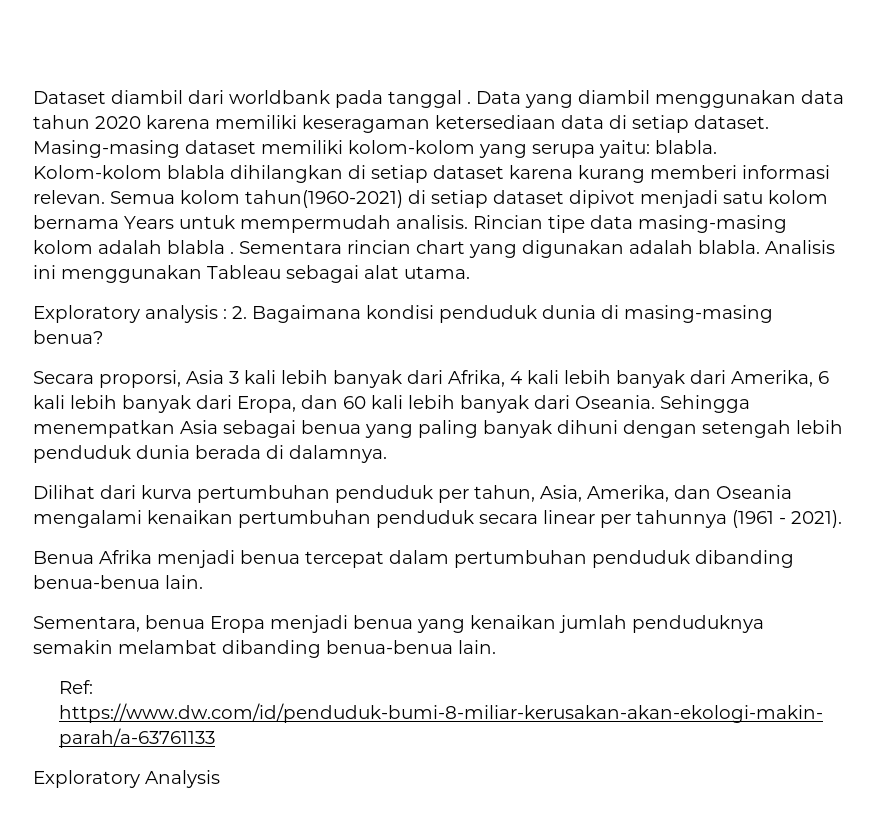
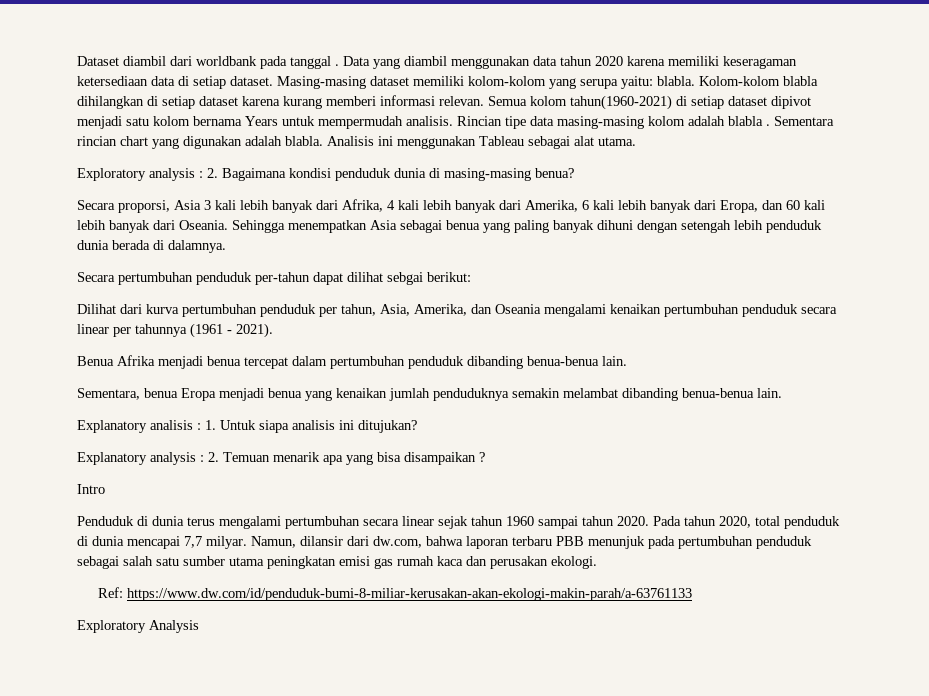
(387, 454) none -> [77,272,471,285] // Secara pertumbuhan penduduk per-tahun dapat dilihat sebgai berikut:
(496, 647) none -> [77,420,417,433] [77,452,485,465] [77,484,105,494] [77,516,840,529] [77,536,812,549] [77,556,597,569] // Explanatory analisis : 1. Untuk siapa analisis ini ditujukan? // Explanatory analysis : 2. Temuan menarik apa yang bisa disampaikan ? // Intro // Penduduk di dunia terus mengalami pertumbuhan secara linear sejak tahun 1960 sampai tahun 2020. Pada tahun 2020, total penduduk di dunia mencapai 7,7 milyar. Namun, dilansir dari dw.com, bahwa laporan terbaru PBB menunjuk pada pertumbuhan penduduk sebagai salah satu sumber utama peningkatan emisi gas rumah kaca dan perusakan ekologi.

